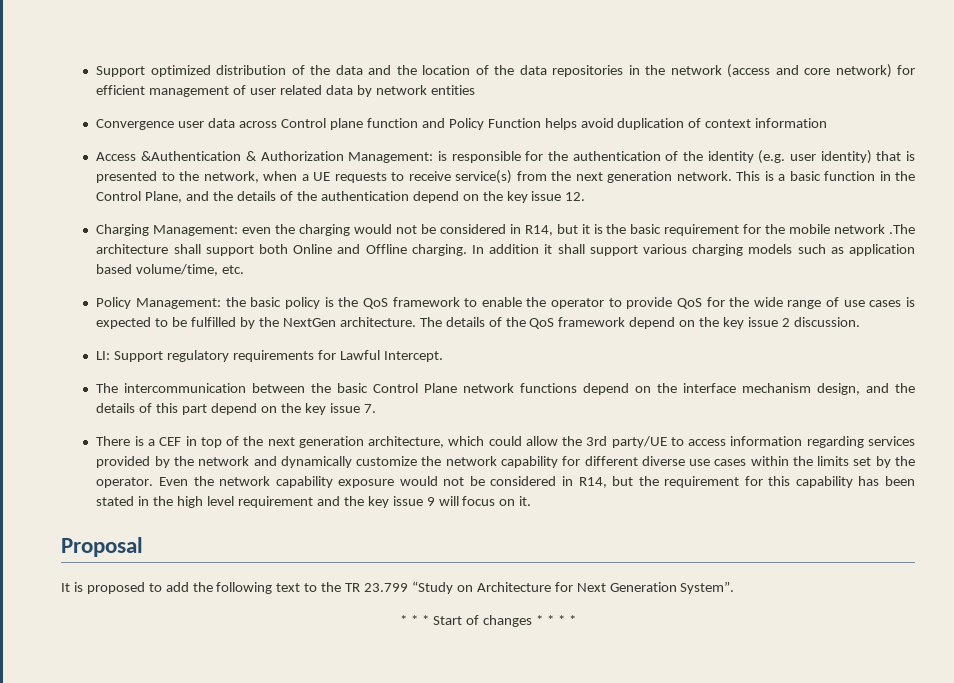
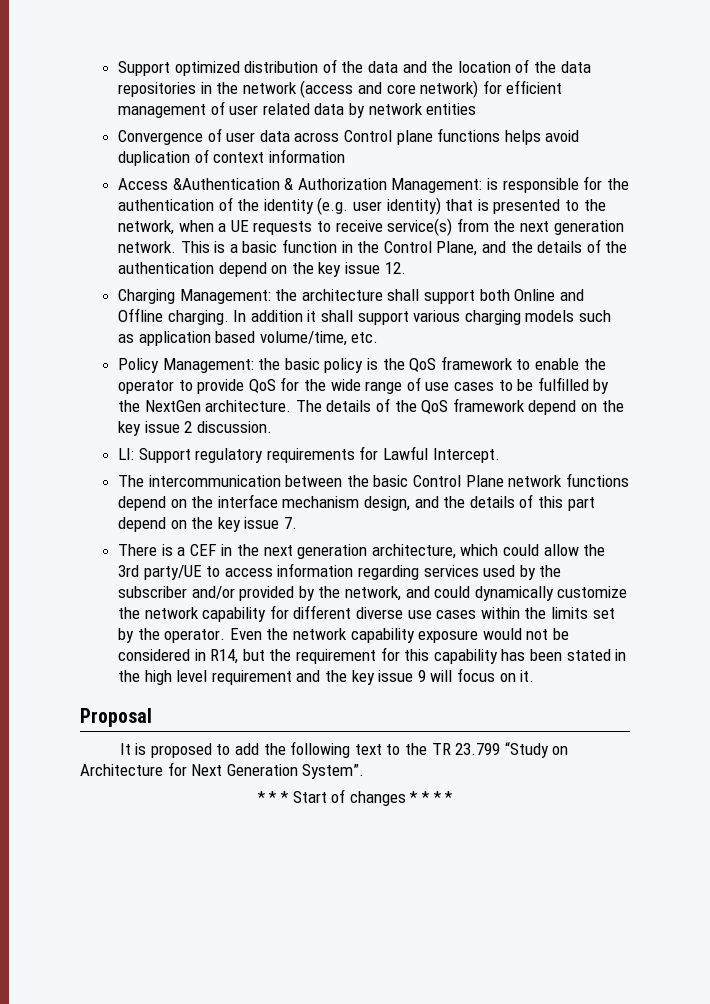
(175, 124) none -> [207,128,222,142] of
[366,118,541,130] function and Policy Function -> [437,128,501,142] functions
[242,224,915,236] even the charging would not be considered in R14, but it is the basic requirement for the mobile network .The -> [275,289,298,301] the
[906,297,916,307] [96,317,152,329] is expected -> (494, 386) none
[200,436,240,448] top of -> (233, 550) none
[96,456,277,468] provided by the network and -> [483,565,562,580] [118,586,471,601] used by the subscriber and/or provided by the network, and could

